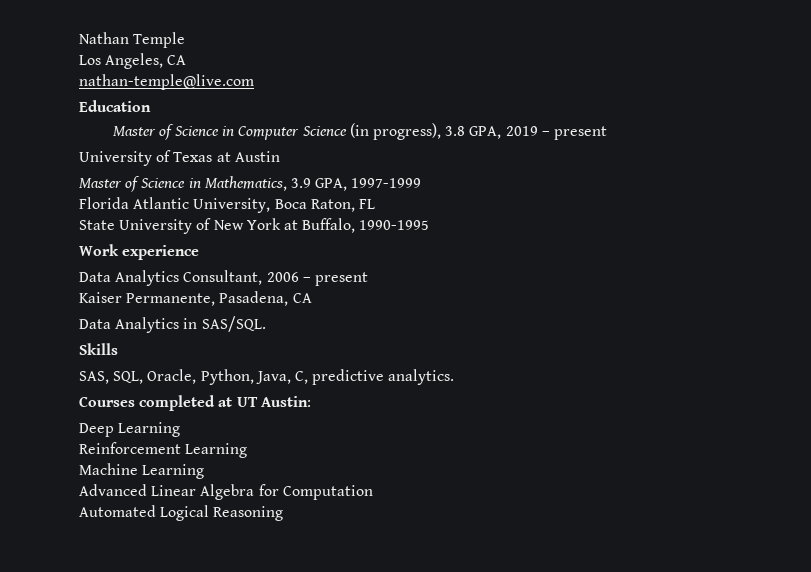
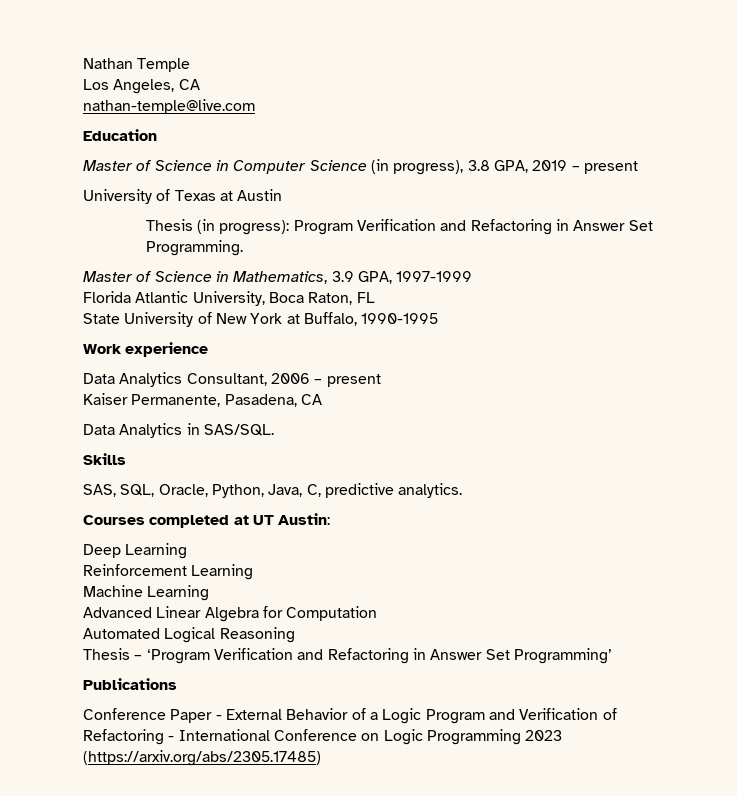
(280, 156) none -> [145,219,653,235] [145,240,243,256] // Thesis (in progress): Program Verification and Refactoring in Answer Set Programming.
(284, 513) none -> [83,648,612,664] [83,678,177,690] [83,708,617,724] [83,729,563,745] [83,750,321,766] // Thesis – ‘Program Verification and Refactoring in Answer Set Programming’ // Publications // Conference Paper - External Behavior of a Logic Program and Verification of Refactoring - International Conference on Logic Programming 2023 (https://arxiv.org/abs/2305.17485)

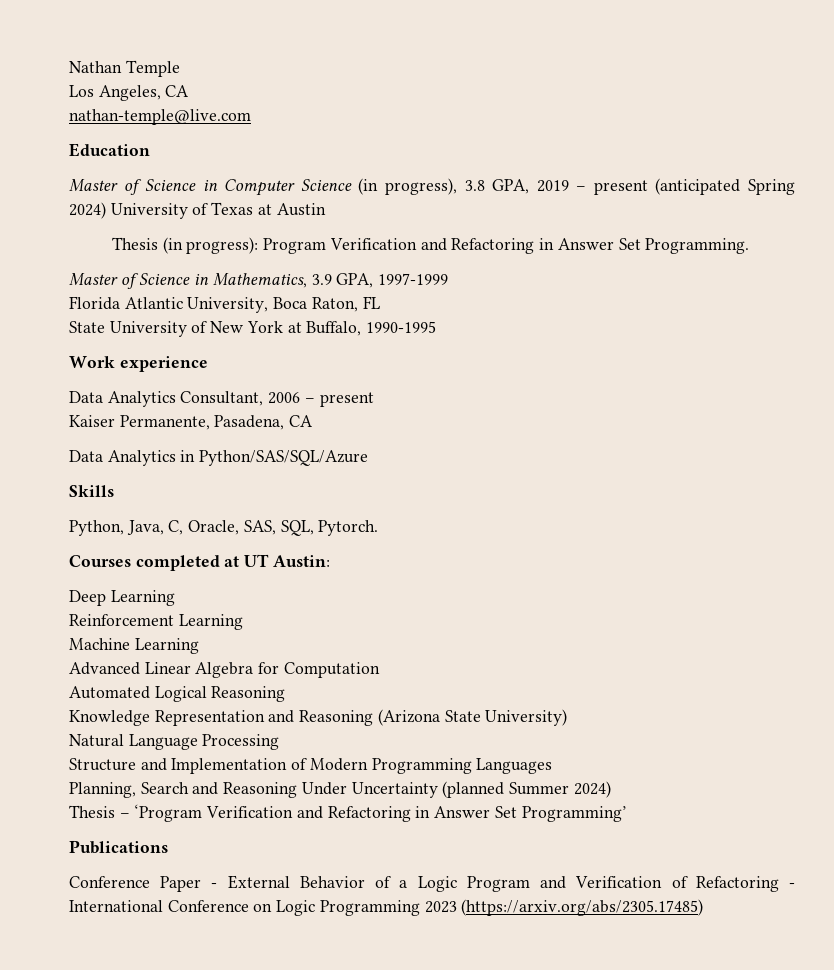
(638, 167) // -> [655,178,795,195] [69,202,106,219] (anticipated Spring 2024)
[203,424,274,436] SAS/SQL. -> [199,450,369,466] Python/SAS/SQL/Azure
[83,483,463,498] SAS, SQL, Oracle, Python, Java, C, predictive analytics. -> [69,520,379,536] Python, Java, C, Oracle, SAS, SQL, Pytorch.
(295, 635) none -> [69,709,568,726] [69,734,280,750] [69,758,553,774] [69,781,611,798] // Knowledge Representation and Reasoning (Arizona State University) // Natural Language Processing // Structure and Implementation of Modern Programming Languages // Planning, Search and Reasoning Under Uncertainty (planned Summer 2024)

